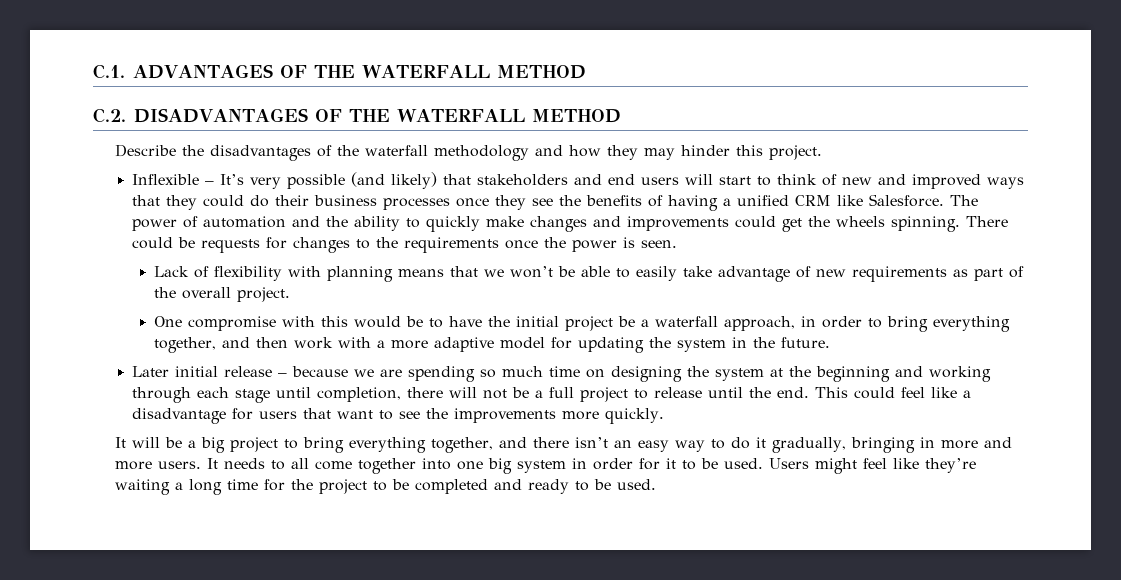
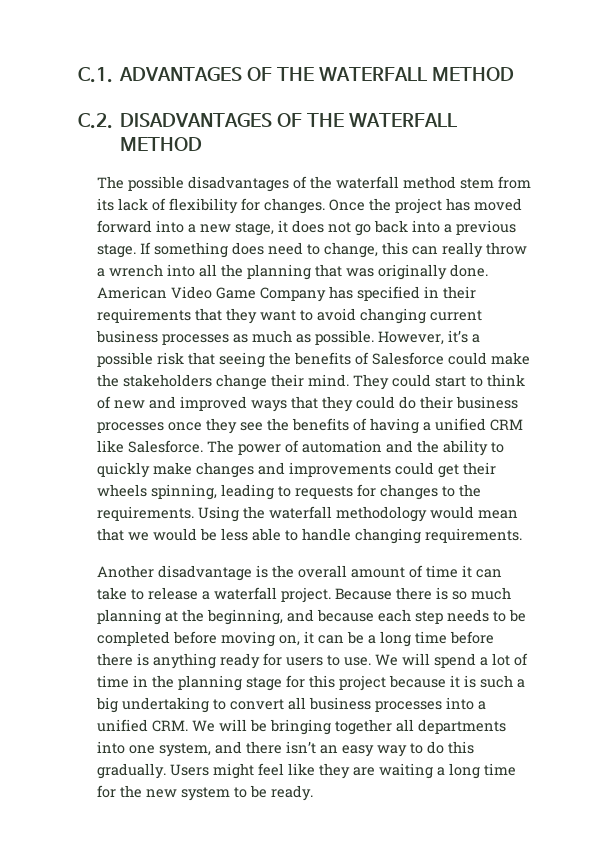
[114,144,204,157] Describe the -> [96,176,184,191] The possible
[433,145,822,161] [132,172,714,189] methodology and how they may hinder this project. // Inflexible – It’s very possible (and likely) that stakeholders and end users will -> [402,176,531,189] [96,198,522,214] [96,220,516,236] [96,242,527,258] [96,264,488,280] [96,286,476,302] [96,308,482,324] [95,330,480,345] [96,352,530,368] [96,374,431,390] method stem from its lack of flexibility for changes. Once the project has moved forward into a new stage, it does not go back into a previous stage. If something does need to change, this can really throw a wrench into all the planning that was originally done. American Video Game Company has specified in their requirements that they want to avoid changing current business processes as much as possible. However, it’s a possible risk that seeing the benefits of Salesforce could make the stakeholders change their mind. They could
[808,216,1009,232] [132,237,196,249] the wheels spinning. There could be -> [462,462,496,475] [96,484,291,500] their wheels spinning, leading to
[404,237,678,253] [154,266,1025,282] [154,287,291,302] [154,316,1011,332] [154,337,831,353] [132,366,992,382] [132,387,972,403] [132,408,665,424] [114,437,493,453] requirements once the power is seen. // Lack of flexibility with planning means that we won’t be able to easily take advantage of new requirements as part of the overall project. // One compromise with this would be to have the initial project be a waterfall approach, in order to bring everything together, and then work with a more adaptive model for updating the system in the future. // Later initial release – because we are spending so much time on designing the system at the beginning and working through each stage until completion, there will not be a full project to release until the end. This could feel like a disadvantage for users that want to see the improvements more quickly. // It will be a big project to bring everything together, -> [96,506,518,522] [96,528,522,544] [96,565,502,581] [96,587,511,603] [96,609,526,625] [96,631,494,647] [96,653,528,669] [96,675,525,691] [95,697,486,713] [96,719,506,735] [96,741,211,757] requirements. Using the waterfall methodology would mean that we would be less able to handle changing requirements. // Another disadvantage is the overall amount of time it can take to release a waterfall project. Because there is so much planning at the beginning, and because each step needs to be completed before moving on, it can be a long time before there is anything ready for users to use. We will spend a lot of time in the planning stage for this project because it is such a big undertaking to convert all business processes into a unified CRM. We will be bringing together all departments into one system,
[755,437,1012,453] [114,458,763,474] it gradually, bringing in more and more users. It needs to all come together into one big system in order for it to be used. -> [447,741,474,754] [96,763,166,779] this gradually.
[924,458,976,473] they’re -> [318,763,375,779] they are
[318,479,656,494] project to be completed and ready to be used. -> [145,785,313,801] new system to be ready.

